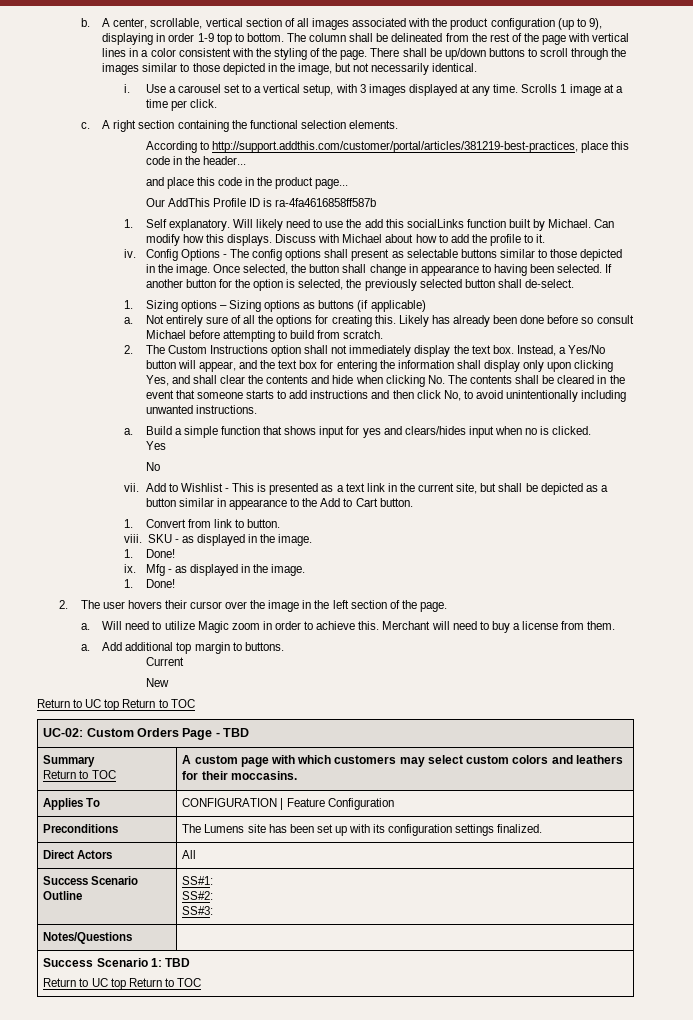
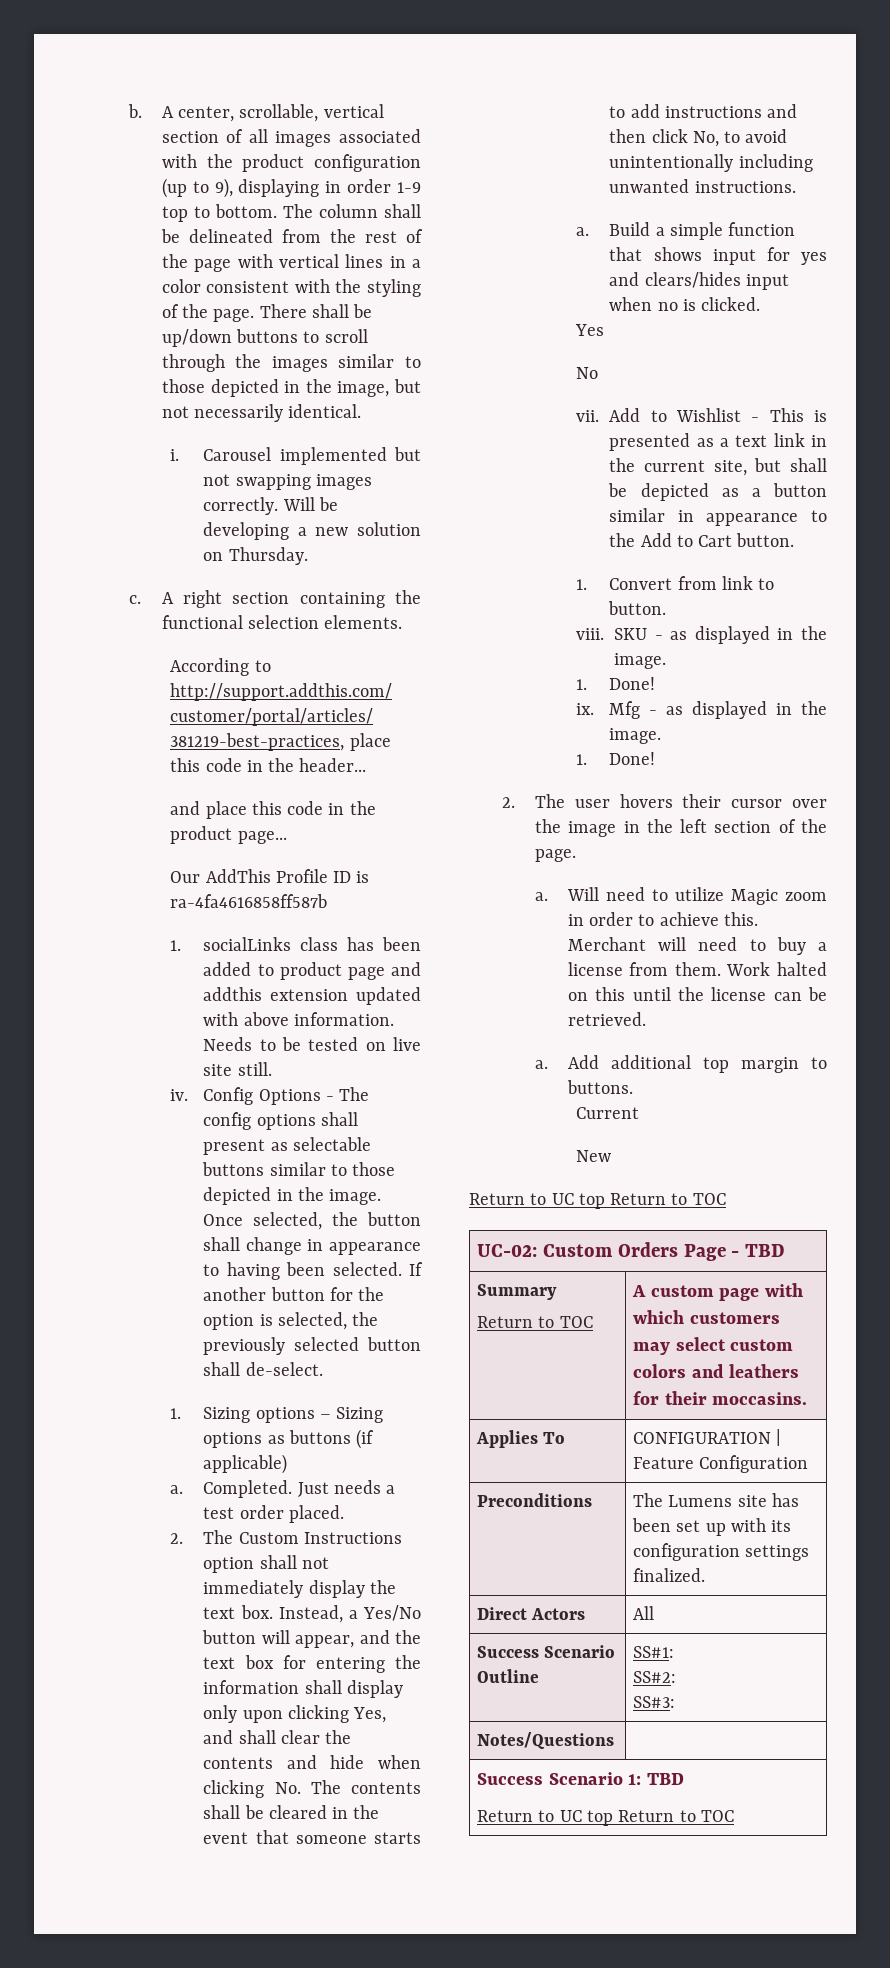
[145,84,623,96] [145,99,217,111] Use a carousel set to a vertical setup, with 3 images displayed at any time. Scrolls 1 image at a time per click. -> [203,447,421,465] [203,474,372,490] [203,497,338,515] [203,522,421,540] [203,547,308,565] Carousel implemented but not swapping images correctly. Will be developing a new solution on Thursday.
[145,219,615,231] [145,234,546,246] Self explanatory. Will likely need to use the add this socialLinks function built by Michael. Can modify how this displays. Discuss with Michael about how to add the profile to it. -> [203,937,421,951] [203,962,421,980] [203,987,421,1005] [203,1012,394,1026] [203,1037,422,1051] [203,1062,272,1076] socialLinks class has been added to product page and addthis extension updated with above information. Needs to be tested on live site still.
[145,315,634,327] [145,330,384,342] Not entirely sure of all the options for creating this. Likely has already been done before so consult Michael before attempting to build from scratch. -> [203,1480,396,1498] [203,1505,344,1523] Completed. Just needs a test order placed.
(616, 625) none -> [726,962,827,976] [567,987,827,1001] [567,1012,646,1026] Work halted on this until the license can be retrieved.

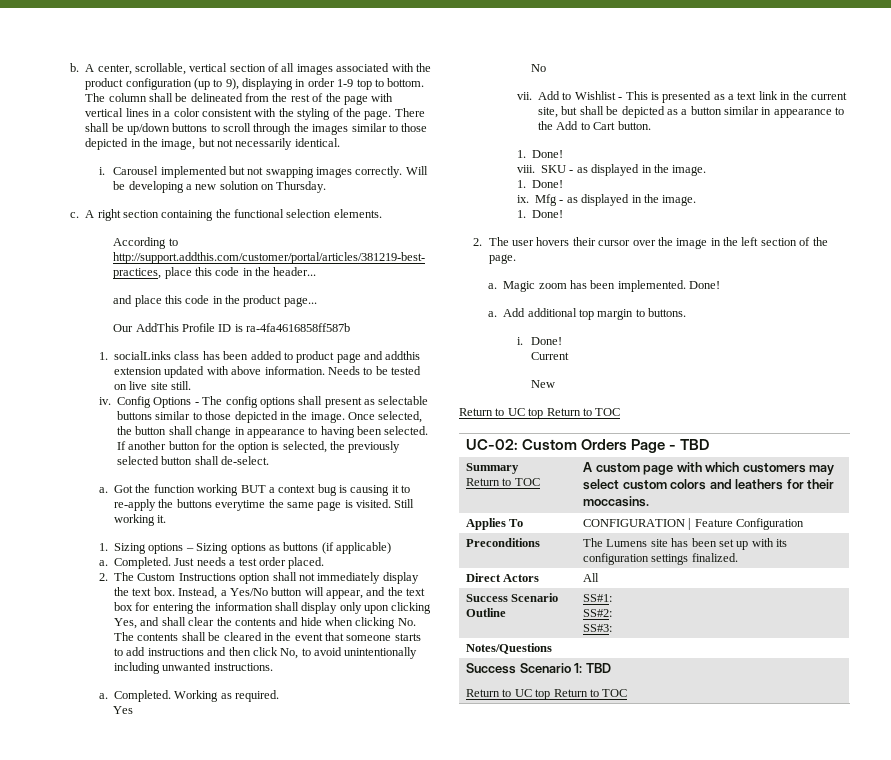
(323, 1369) none -> [98,484,411,496] [113,499,415,511] [113,514,167,526] // a. Got the function working BUT a context bug is causing it to re-apply the buttons everytime the same page is visited. Still working it.
[609,222,796,240] [609,247,827,265] [609,272,789,290] [609,297,761,311] Build a simple function that shows input for yes and clears/hides input when no is clicked. -> [113,690,280,702] Completed. Working as required.
[609,576,775,590] [608,601,667,615] Convert from link to button. -> [531,150,563,158] Done!
[566,887,827,905] [567,912,758,926] [567,937,827,955] [567,962,827,976] [567,987,827,1001] [567,1012,646,1026] Will need to utilize Magic zoom in order to achieve this. Merchant will need to buy a license from them. Work halted on this until the license can be retrieved. -> [503,280,720,292] Magic zoom has been implemented. Done!
(633, 1087) none -> [516,337,563,345] // i. Done!

